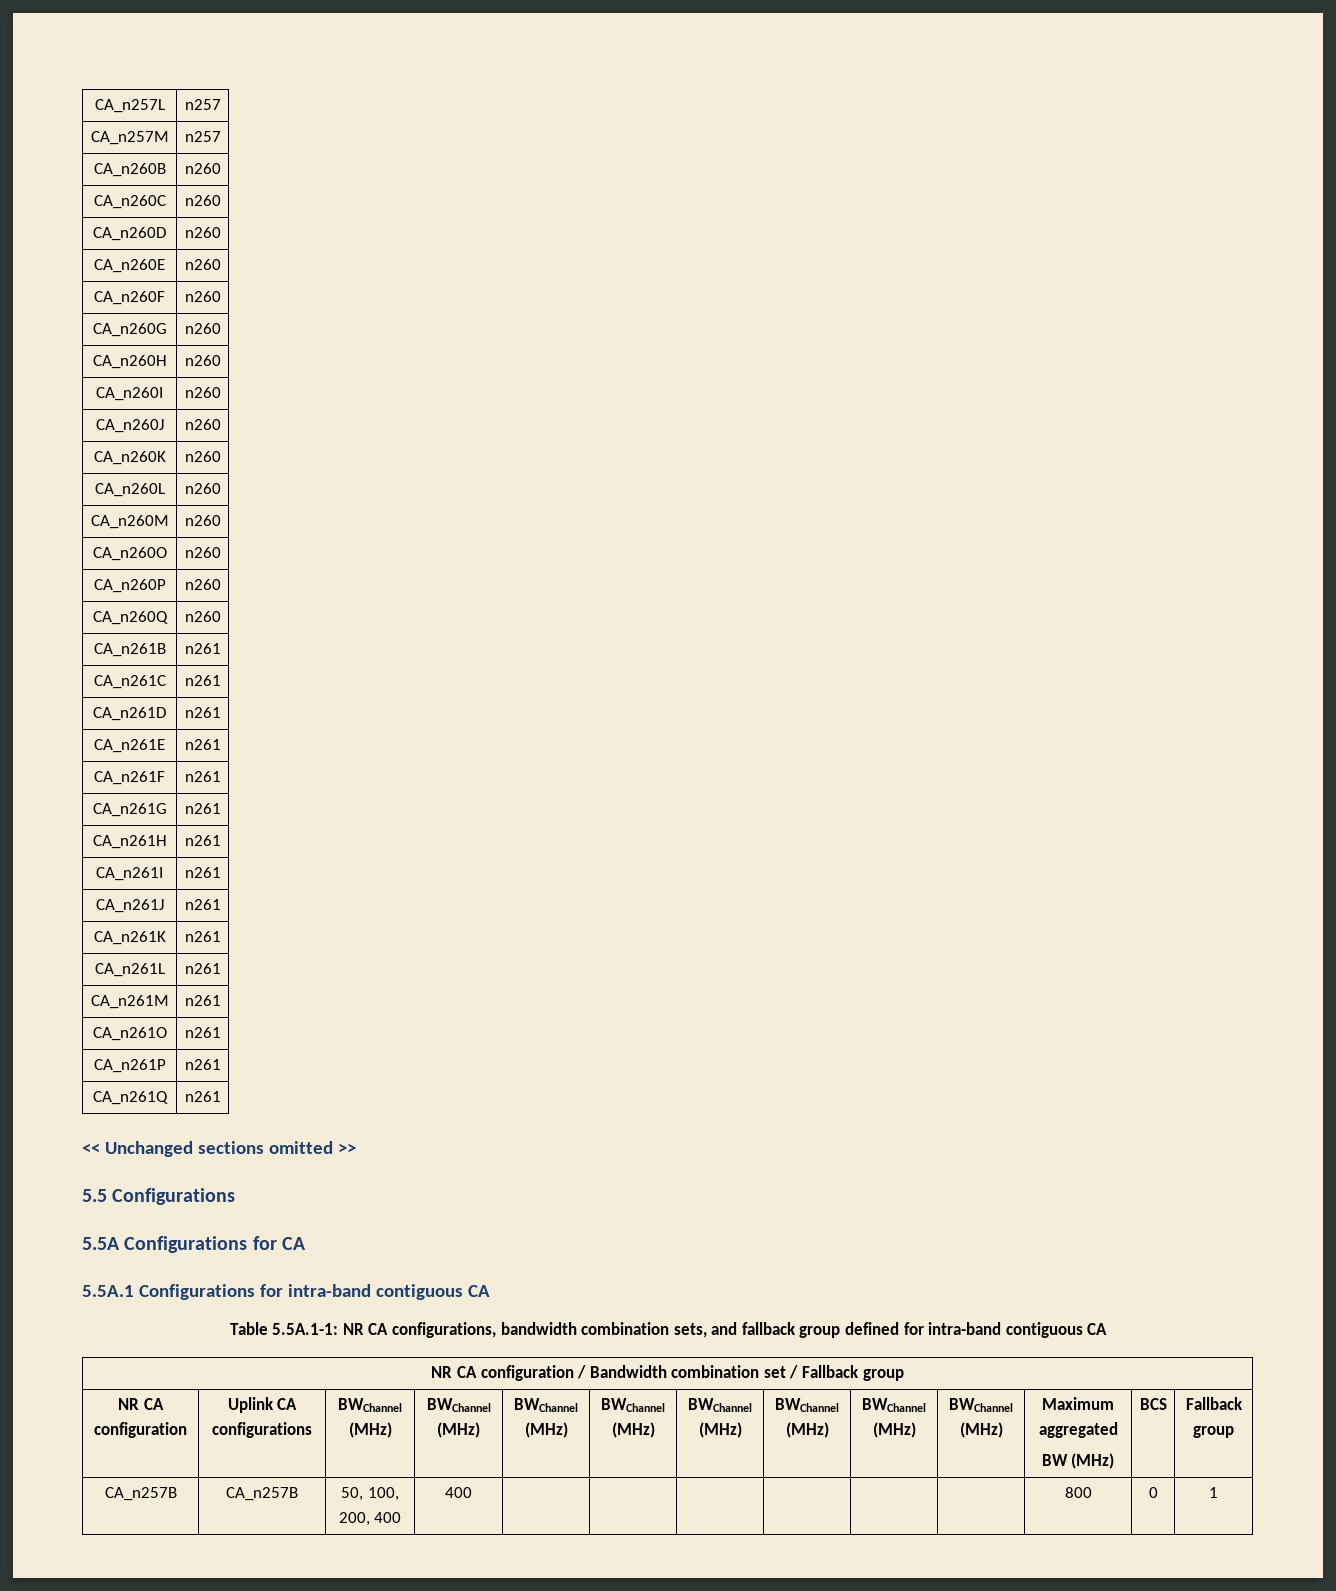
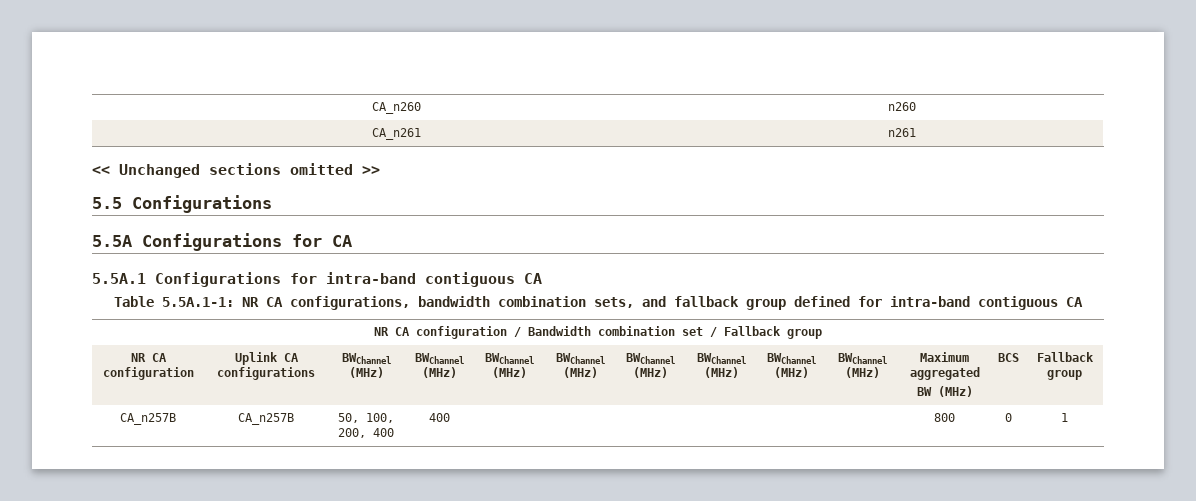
[94,99,165,113] [184,99,221,110] [90,131,169,145] [184,131,221,142] [93,163,166,177] [184,163,221,174] [93,195,166,209] [184,195,221,206] [93,227,166,241] [184,227,221,238] [94,259,165,273] [184,259,221,270] [94,291,165,305] [184,291,221,302] [92,323,167,337] [184,323,221,334] [92,355,167,369] [184,355,221,366] [96,387,163,401] [184,387,221,398] [95,419,164,433] [184,419,221,430] [93,451,166,465] [184,451,221,462] [94,483,165,497] [184,483,221,494] [90,515,169,529] [184,515,221,526] [92,547,167,561] [184,547,221,558] [93,579,166,593] [184,579,221,590] [92,611,168,625] [184,611,221,622] [93,643,166,657] [184,643,221,654] [93,675,166,689] [184,675,221,686] [93,707,166,721] [184,707,221,718] [94,739,165,753] [184,739,221,750] [94,771,165,785] [184,771,221,782] [92,803,167,817] [184,803,221,814] [92,835,167,849] [184,835,221,846] [96,867,163,881] [184,867,221,878] [95,899,164,913] [184,899,221,910] [93,931,166,945] [184,931,221,942] [94,963,165,977] [184,963,221,974] [90,995,169,1009] [184,995,221,1006] [92,1027,167,1041] [184,1027,221,1038] [93,1059,166,1073] [184,1059,221,1070] [92,1091,168,1105] CA_n257L | n257 // CA_n257M | n257 // CA_n260B | n260 // CA_n260C | n260 // CA_n260D | n260 // CA_n260E | n260 // CA_n260F | n260 // CA_n260G | n260 // CA_n260H | n260 // CA_n260I | n260 // CA_n260J | n260 // CA_n260K | n260 // CA_n260L | n260 // CA_n260M | n260 // CA_n260O | n260 // CA_n260P | n260 // CA_n260Q | n260 // CA_n261B | n261 // CA_n261C | n261 // CA_n261D | n261 // CA_n261E | n261 // CA_n261F | n261 // CA_n261G | n261 // CA_n261H | n261 // CA_n261I | n261 // CA_n261J | n261 // CA_n261K | n261 // CA_n261L | n261 // CA_n261M | n261 // CA_n261O | n261 // CA_n261P | n261 // CA_n261Q -> [372,102,421,114] [888,102,916,111] [372,128,421,140] CA_n260 | n260 // CA_n261

